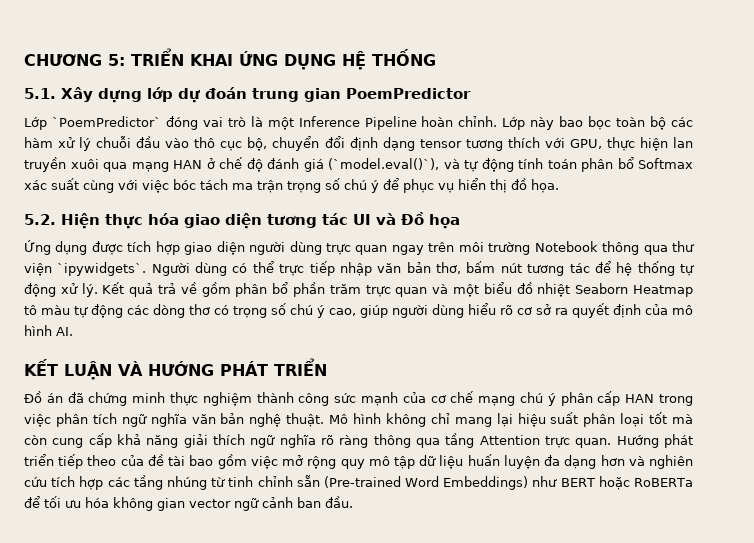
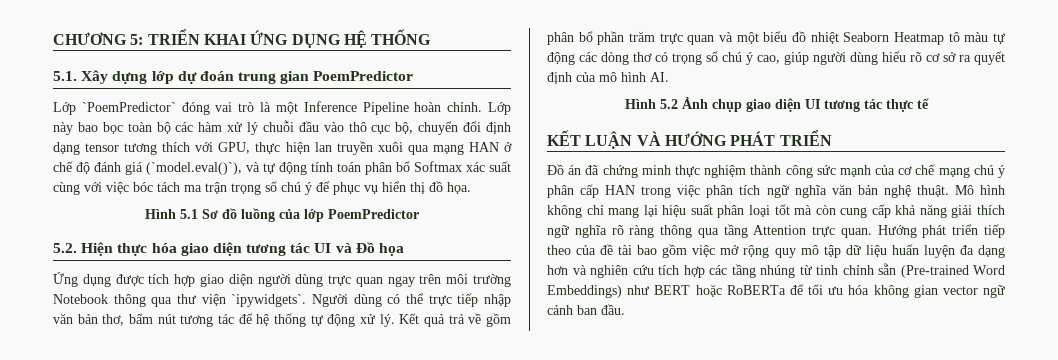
(559, 186) none -> [145,208,419,222] // Hình 5.1 Sơ đồ luồng của lớp PoemPredictor
(73, 331) none -> [624,97,929,112] // Hình 5.2 Ảnh chụp giao diện UI tương tác thực tế

